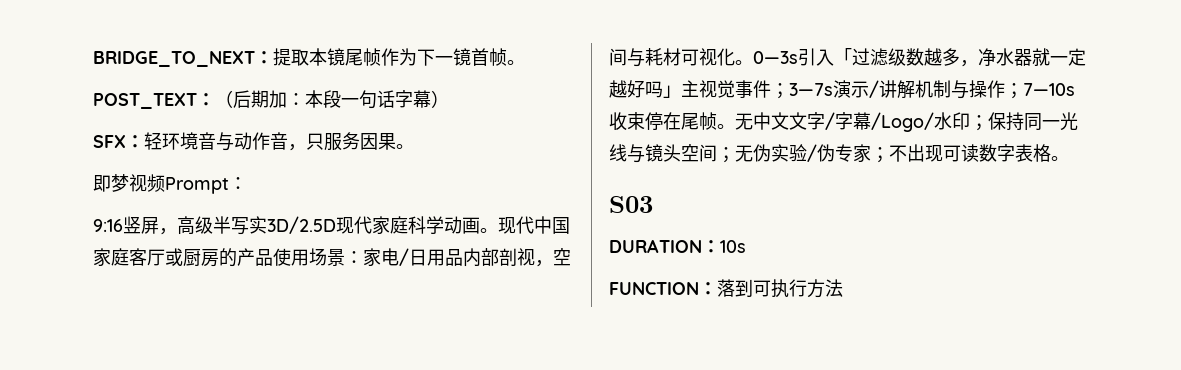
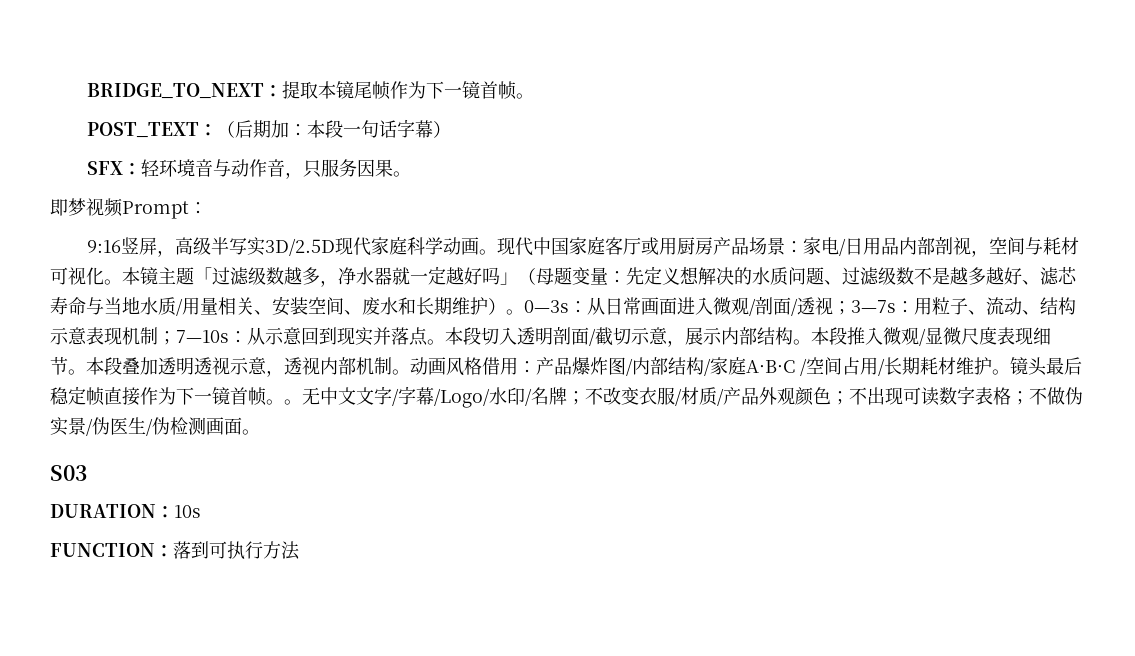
[183,248,309,267] 厨房的产品使用 -> [658,237,749,255] 用厨房产品
[753,48,834,66] 0—3s引入 -> [122,267,194,285] 本镜主题
[681,80,1075,99] [609,112,717,131] 主视觉事件；3—7s演示/讲解机制与操作；7—10s收束停在尾帧 -> [518,266,1077,286] [50,296,1076,316] [50,327,1051,347] [50,357,1082,377] [50,386,284,406] （母题变量：先定义想解决的水质问题、过滤级数不是越多越好、滤芯寿命与当地水质/用量相关、安装空间、废水和长期维护）。0—3s：从日常画面进入微观/剖面/透视；3—7s：用粒子、流动、结构示意表现机制；7—10s：从示意回到现实并落点。本段切入透明剖面/截切示意，展示内部结构。本段推入微观/显微尺度表现细节。本段叠加透明透视示意，透视内部机制。动画风格借用：产品爆炸图/内部结构/家庭A·B·C /空间占用/长期耗材维护。镜头最后稳定帧直接作为下一镜首帧。
[970,112,1078,131] [609,144,871,163] ；保持同一光线与镜头空间；无伪实验/伪专家 -> [525,387,831,406] /名牌；不改变衣服/材质/产品外观颜色
(1051, 153) none -> [1011,387,1083,405] [50,417,242,436] ；不做伪实景/伪医生/伪检测画面

